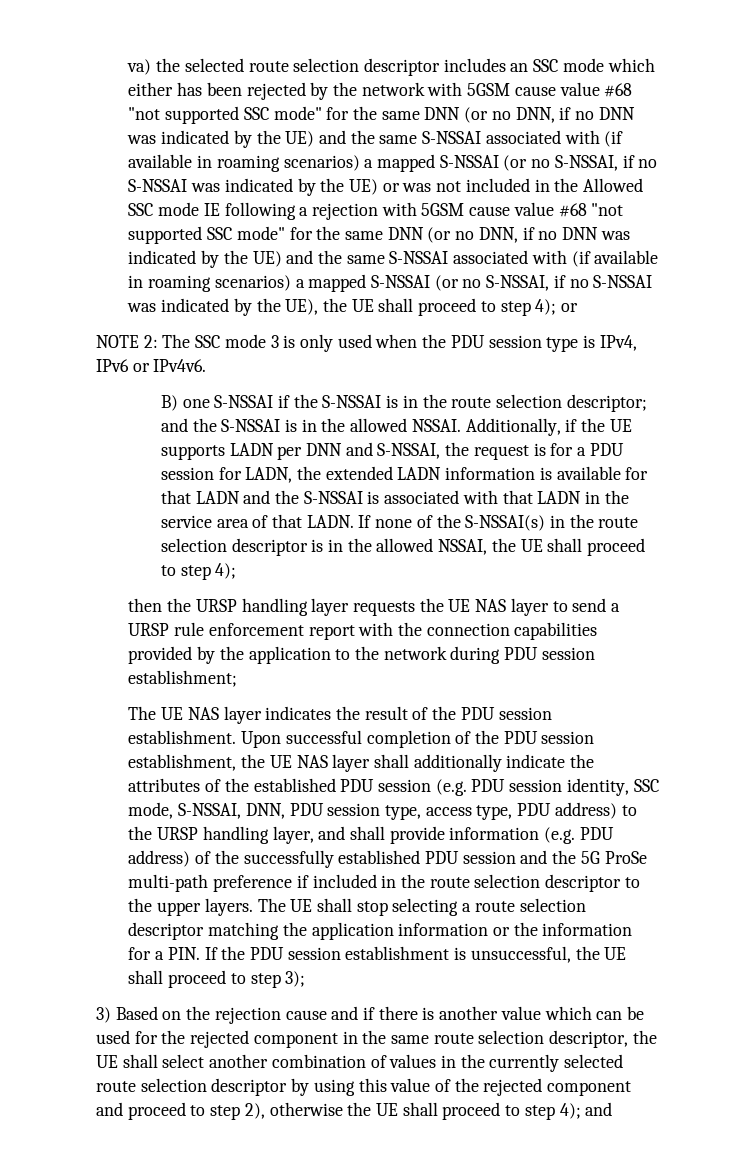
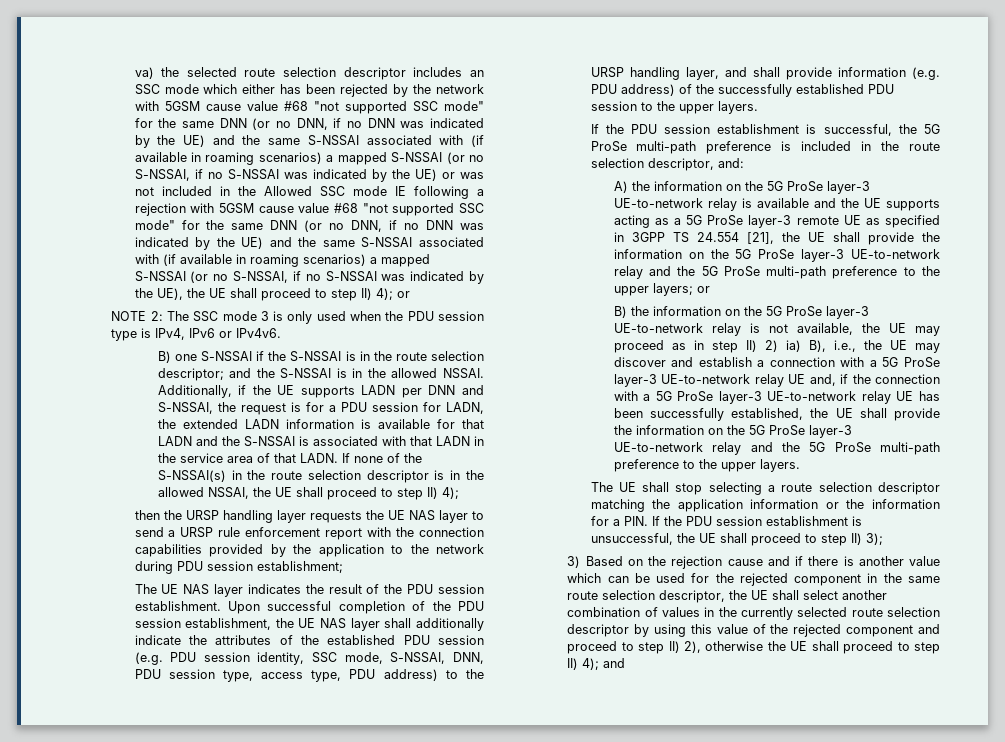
(531, 308) none -> [360,288,372,300] II)
(211, 572) none -> [426,487,438,499] II)
[520,850,647,864] [128,874,640,892] [128,898,253,916] and the 5G ProSe multi-path preference if included in the route selection descriptor to the upper layers. -> [640,101,758,114] [590,124,940,136] [590,141,940,154] [590,158,744,171] [613,181,870,194] [613,198,940,211] [613,215,940,228] [613,232,940,245] [613,249,940,262] [613,266,940,279] [613,283,710,296] [613,306,869,319] [613,323,940,336] [613,340,941,353] [613,357,940,368] [613,374,940,387] [613,391,940,404] [613,408,941,421] [613,425,852,438] [613,442,940,455] [613,459,800,472] to the upper layers. // If the PDU session establishment is successful, the 5G ProSe multi-path preference is included in the route selection descriptor, and: // A) the information on the 5G ProSe layer-3 UE-to-network relay is available and the UE supports acting as a 5G ProSe layer-3 remote UE as specified in 3GPP TS 24.554 [21], the UE shall provide the information on the 5G ProSe layer-3 UE-to-network relay and the 5G ProSe multi-path preference to the upper layers; or // B) the information on the 5G ProSe layer-3 UE-to-network relay is not available, the UE may proceed as in step II) 2) ia) B), i.e., the UE may discover and establish a connection with a 5G ProSe layer-3 UE-to-network relay UE and, if the connection with a 5G ProSe layer-3 UE-to-network relay UE has been successfully established, the UE shall provide the information on the 5G ProSe layer-3 UE-to-network relay and the 5G ProSe multi-path preference to the upper layers. //
(281, 980) none -> [850,533,862,545] II)
(241, 1112) none -> [668,641,680,653] II)
(555, 1112) none -> [567,658,579,670] II)

